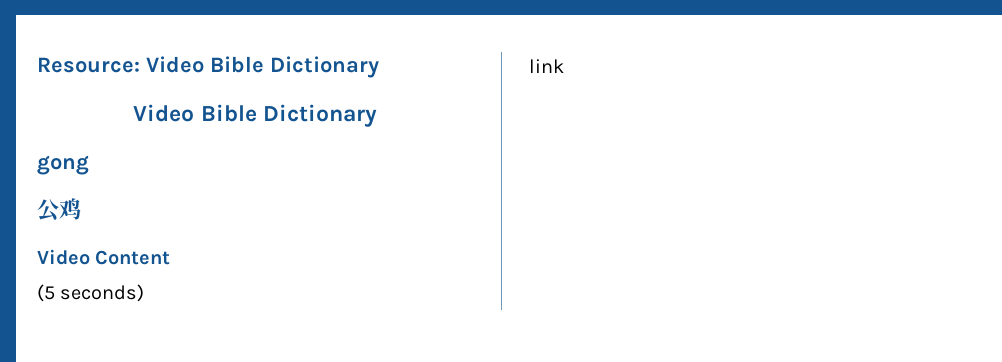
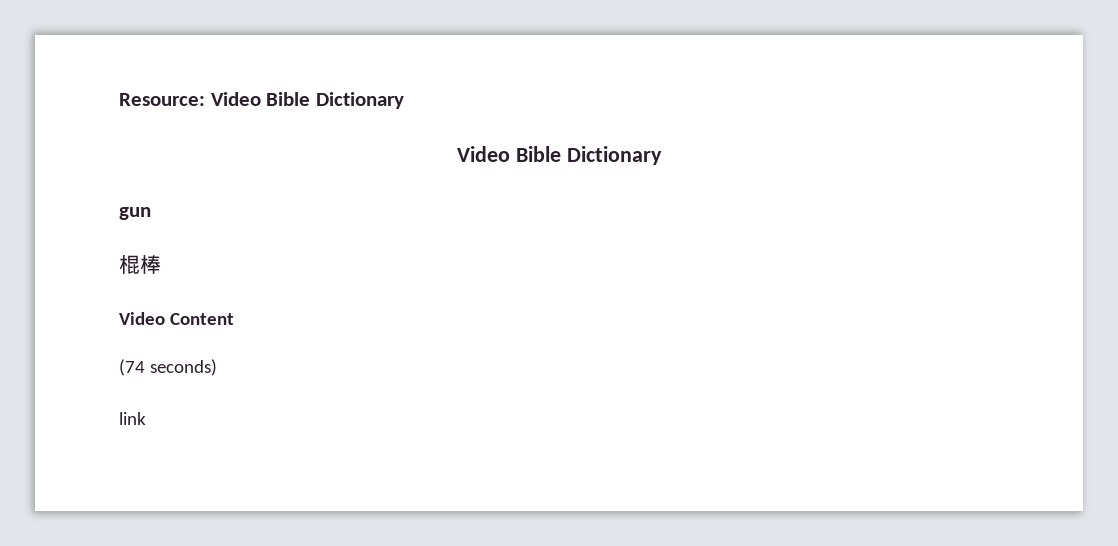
[37,155,89,175] [37,198,81,222] gong // 公鸡 -> [119,207,151,220] [119,255,161,274] gun // 棍棒
[37,284,55,302] (5 -> [119,359,145,376] (74

